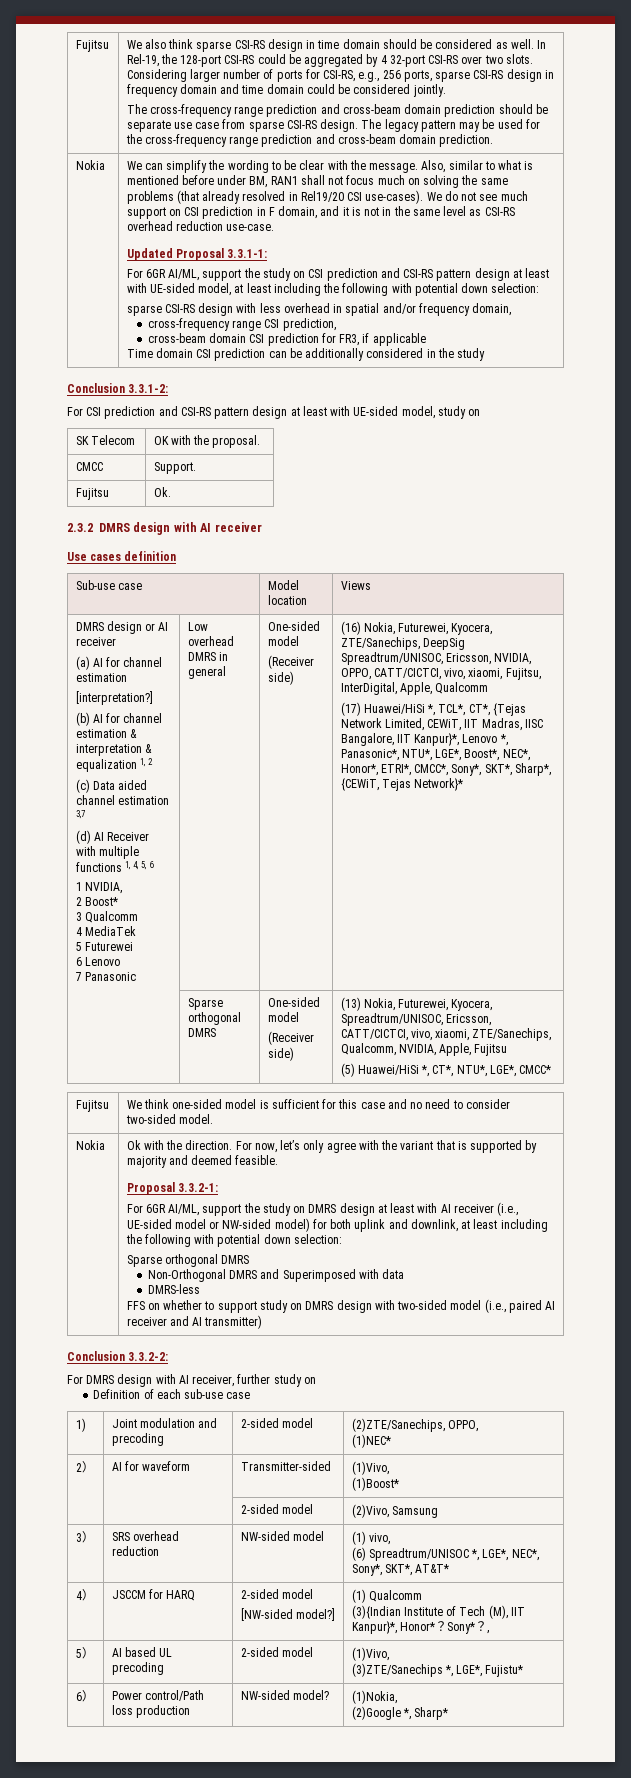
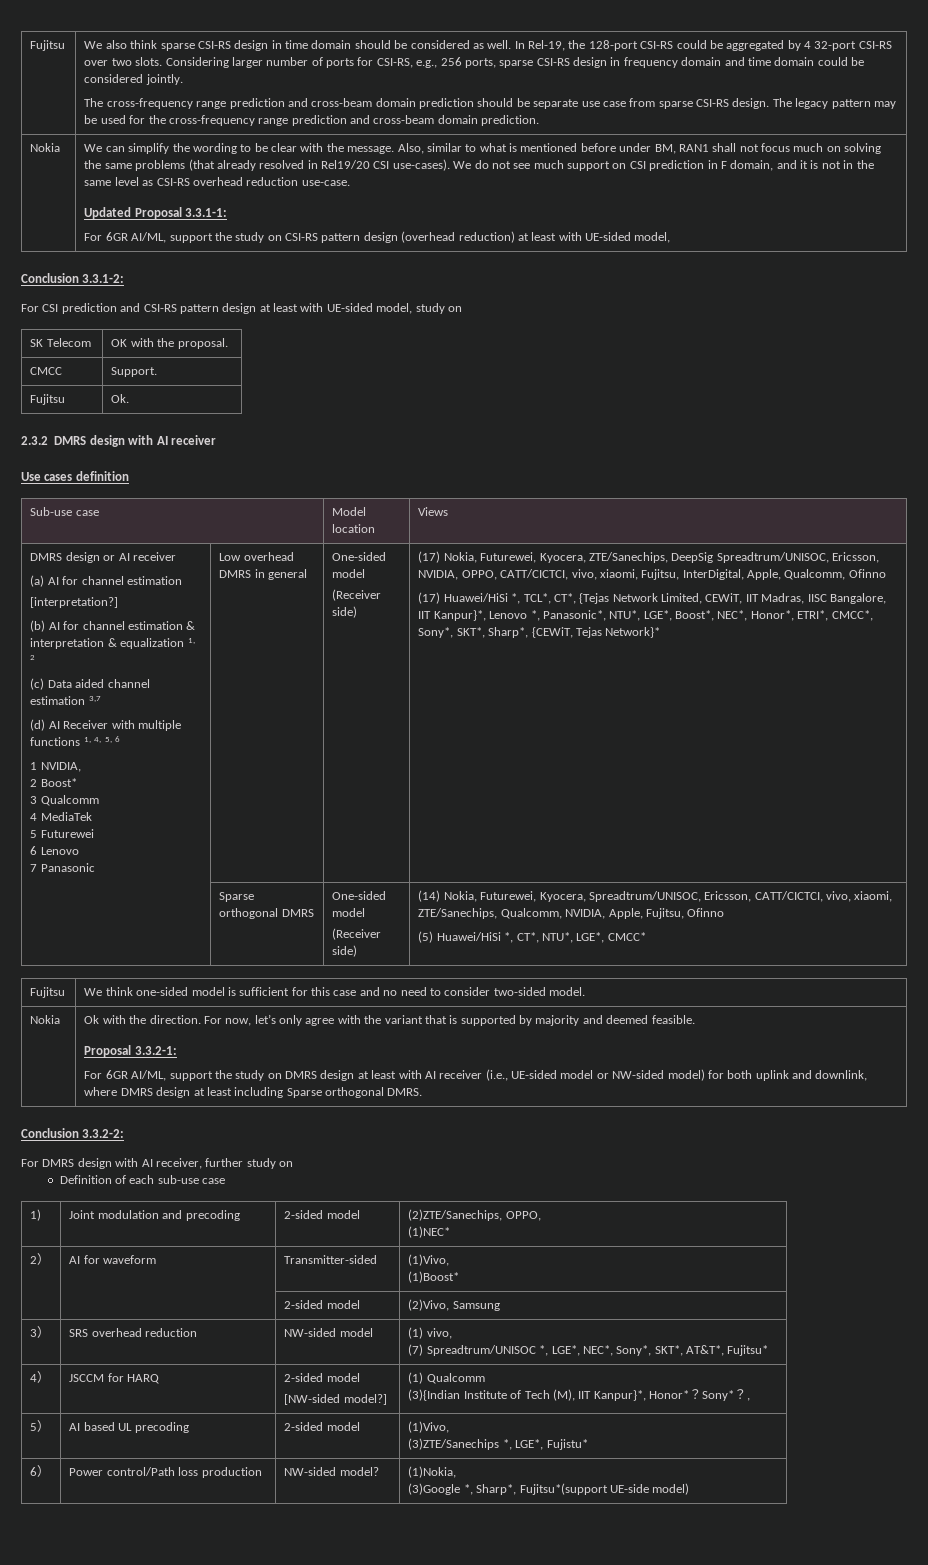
[308,268,550,281] [126,283,540,296] [126,303,512,316] [147,318,336,331] [147,333,426,346] [126,348,486,361] CSI prediction and CSI-RS pattern design at least with UE-sided model, at least including the following with potential down selection: // sparse CSI-RS design with less overhead in spatial and/or frequency domain, // cross-frequency range CSI prediction, // cross-beam domain CSI prediction for FR3, if applicable // Time domain CSI prediction can be additionally considered in the study -> [285,231,671,243] CSI-RS pattern design (overhead reduction) at least with UE-sided model,
[340,621,361,635] (16) -> [418,551,441,563] (17)
[435,682,489,694] Qualcomm -> [784,569,886,580] Qualcomm, Ofinno
[340,997,361,1011] (13) -> [418,890,441,902] (14)
[474,1044,508,1056] Fujitsu -> [645,908,725,919] Fujitsu, Ofinno
[461,1219,548,1232] [125,1234,342,1247] [126,1254,250,1267] [147,1269,405,1282] [147,1284,200,1294] [126,1299,556,1313] [126,1315,263,1329] at least including the following with potential down selection: // Sparse orthogonal DMRS // Non-Orthogonal DMRS and Superimposed with data // DMRS-less // FFS on whether to support study on DMRS design with two-sided model (i.e., paired AI receiver and AI transmitter) -> [84,1087,423,1098] where DMRS design at least including Sparse orthogonal DMRS.
[351,1547,366,1561] (6) -> [408,1344,424,1356] (7)
[415,1564,450,1573] AT&T* -> [686,1345,769,1356] AT&T*, Fujitsu*
[351,1706,449,1720] (2)Google *, Sharp* -> [408,1483,690,1495] (3)Google *, Sharp*, Fujitsu*(support UE-side model)

